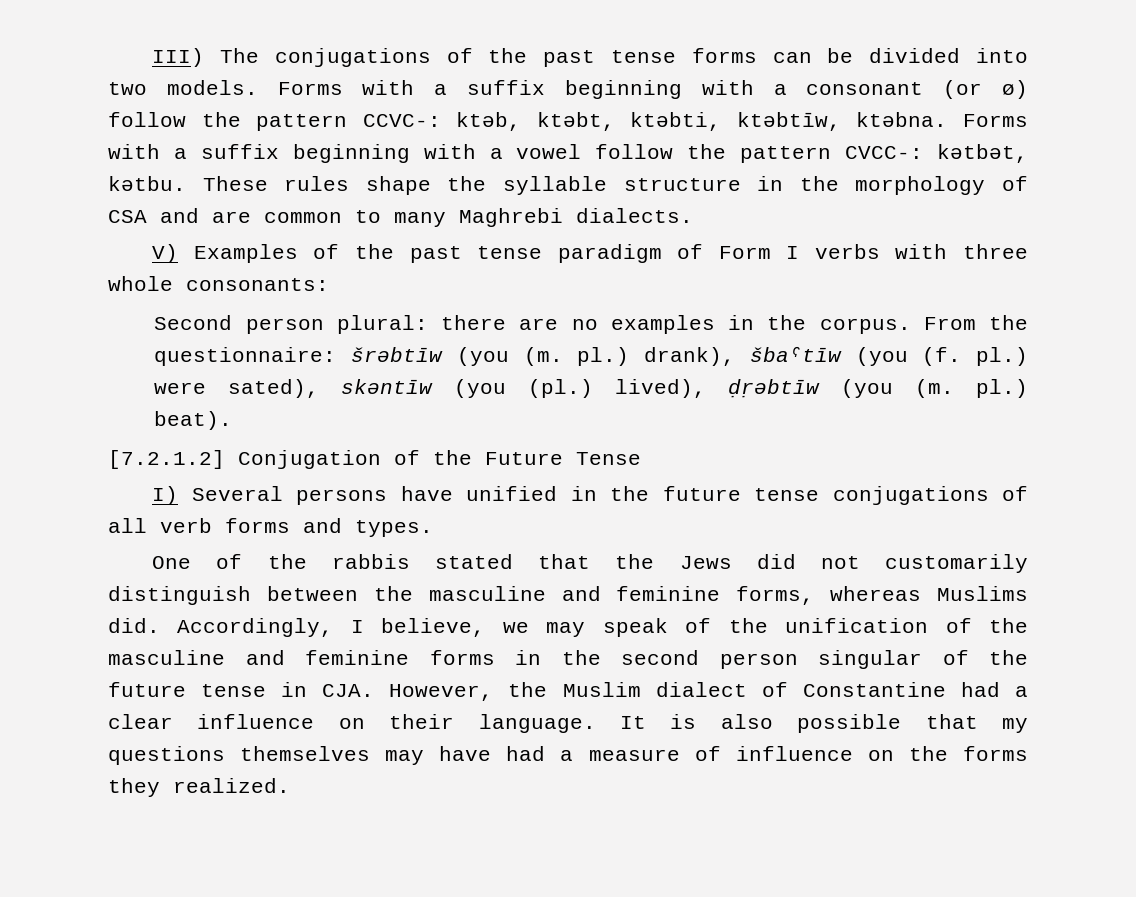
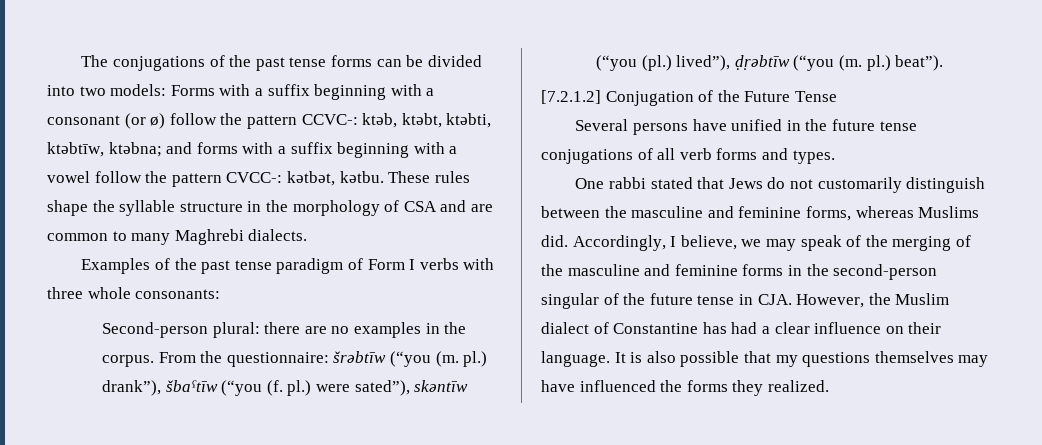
[152,48,205,67] III) -> (81, 61) none
[166,80,258,95] models. -> [110,84,167,96] models:
[856,112,1028,127] ktǝbna. Forms -> [108,142,238,157] ktǝbna; and forms
[152,244,179,263] V) -> (308, 235) none
[154,315,324,334] Second person -> [102,322,209,338] Second-person
[456,346,1028,366] [154,379,1028,398] [154,411,233,430] (you (m. pl.) drank), šbaˁtīw (you (f. pl.) were sated), skǝntīw (you (pl.) lived), ḍṛǝbtīw (you (m. pl.) beat). -> [390,351,488,367] [102,380,469,396] [596,55,944,71] (“you (m. pl.) drank”), šbaˁtīw (“you (f. pl.) were sated”), skǝntīw (“you (pl.) lived”), ḍṛǝbtīw (“you (m. pl.) beat”).
[152,486,179,505] I) -> (837, 96) none
[216,554,796,569] of the rabbis stated that the Jews did -> [608,177,786,189] rabbi stated that Jews do
[785,618,929,633] unification -> [892,236,952,251] merging
[621,650,798,669] second person -> [833,264,938,280] second-person
(946, 689) none -> [702,322,727,334] has
[506,746,894,761] had a measure of influence on -> [579,380,656,392] influenced

